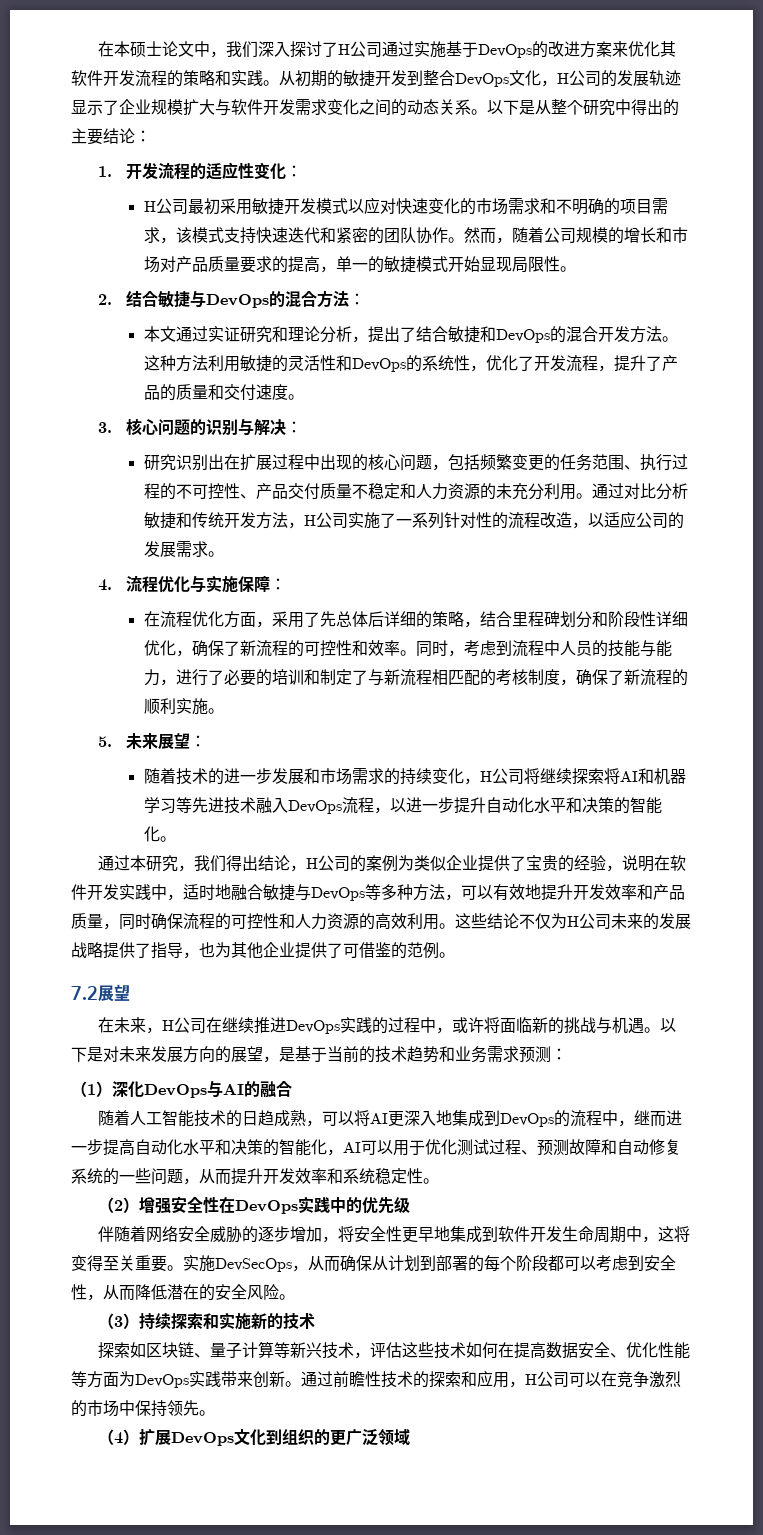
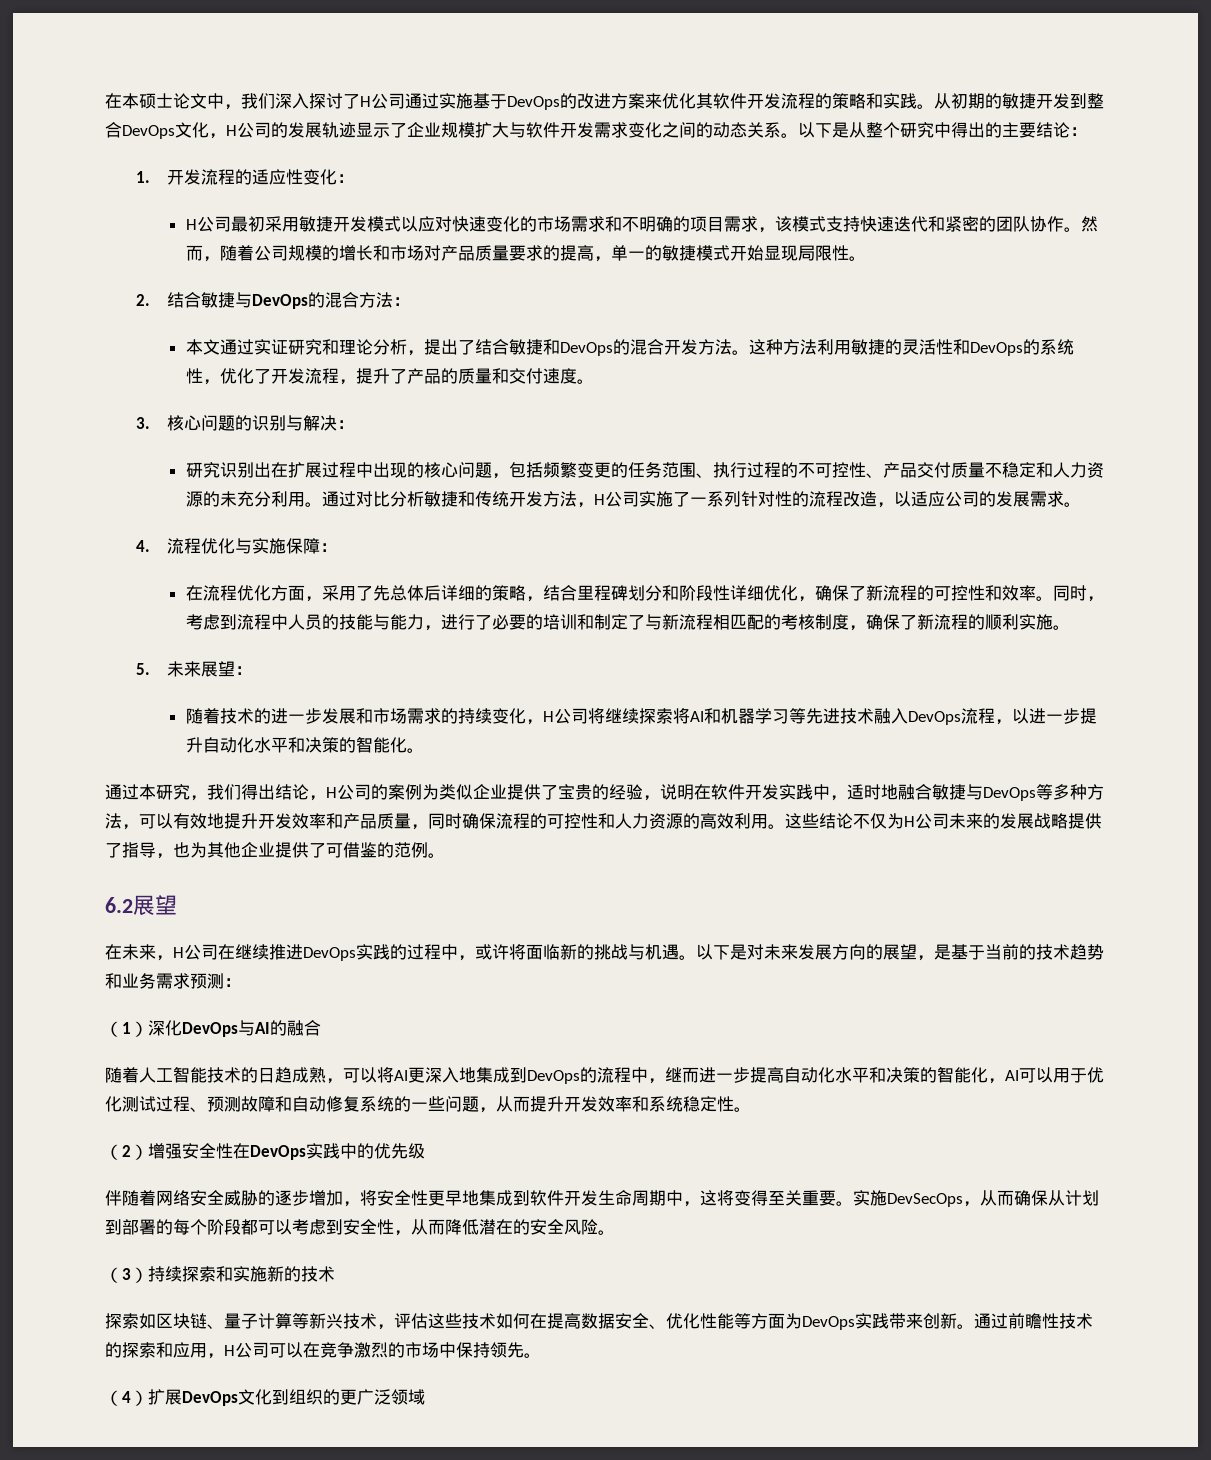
[71,986,98,1000] 7.2 -> [105,897,133,913] 6.2

